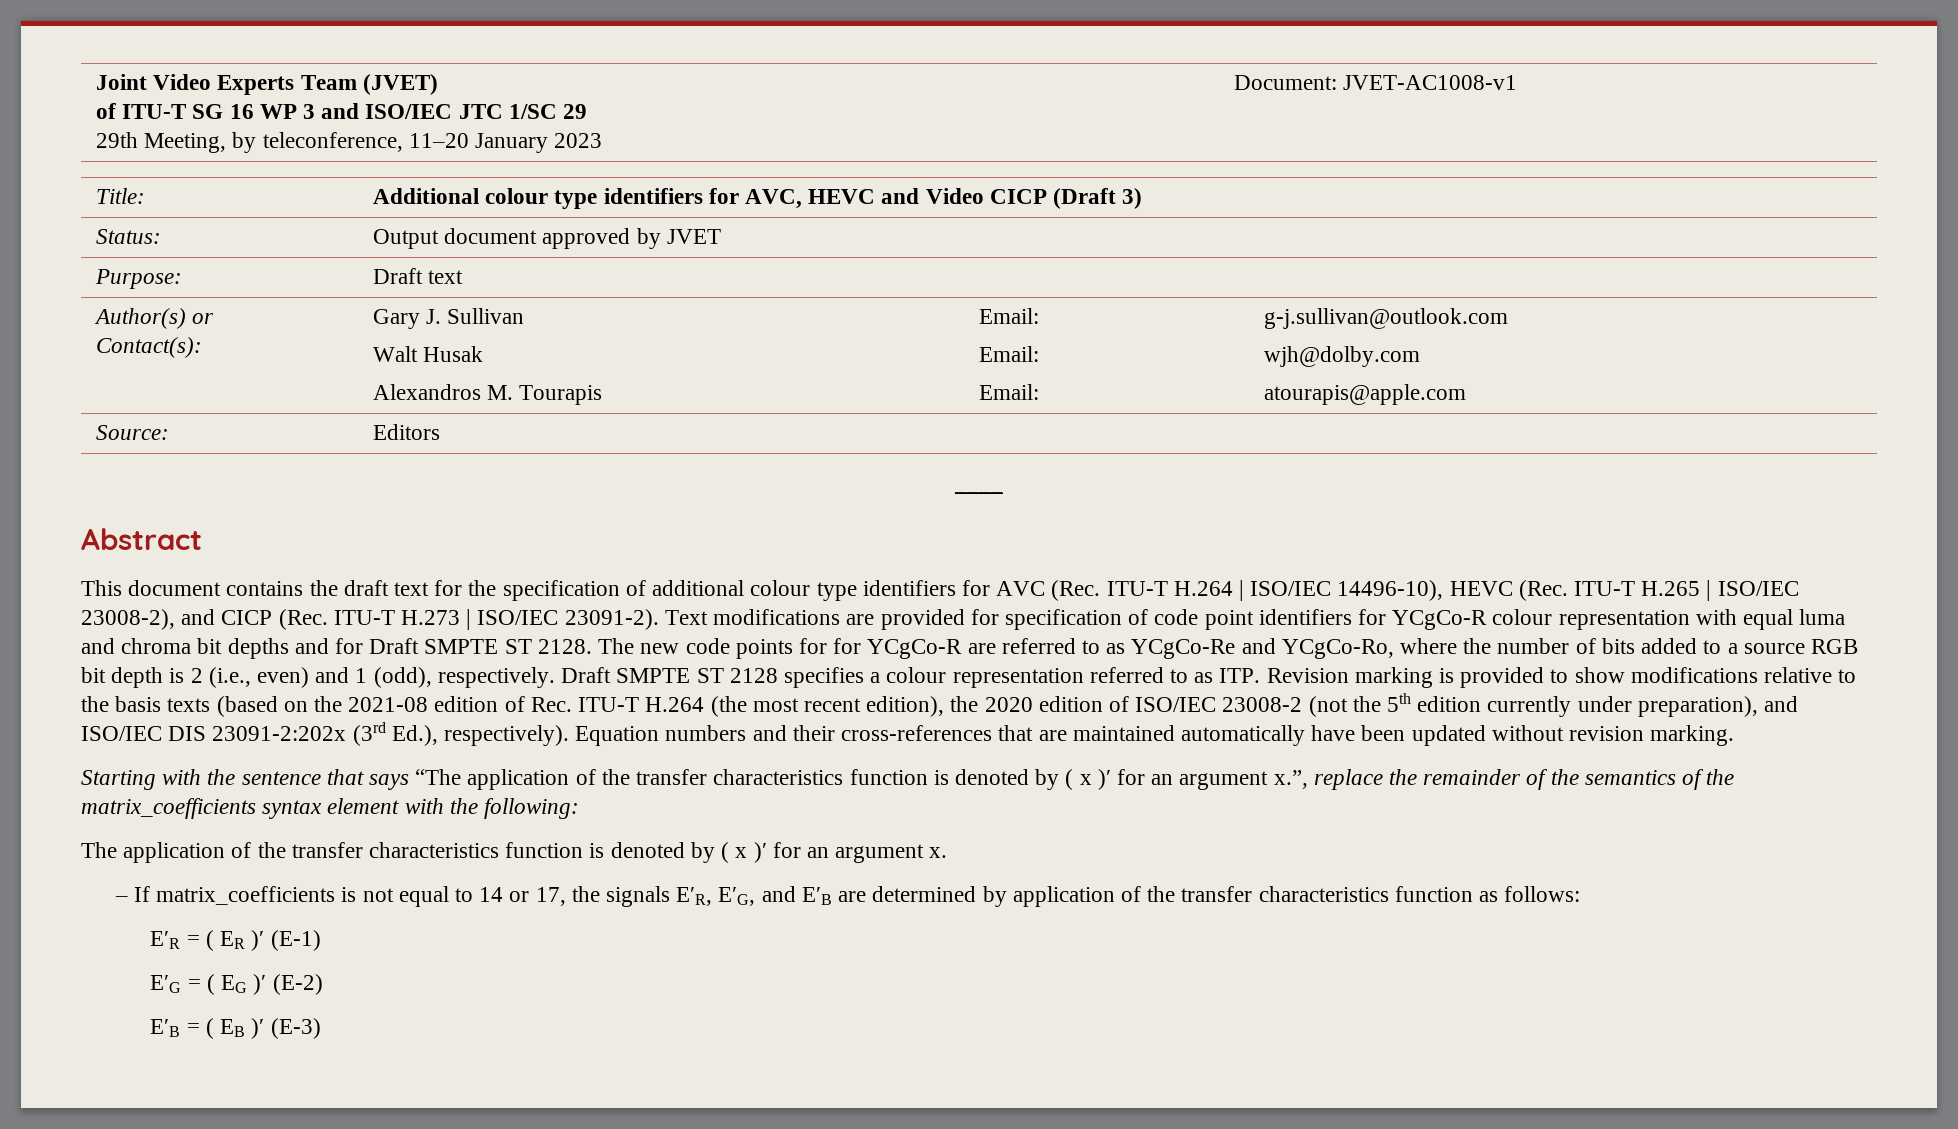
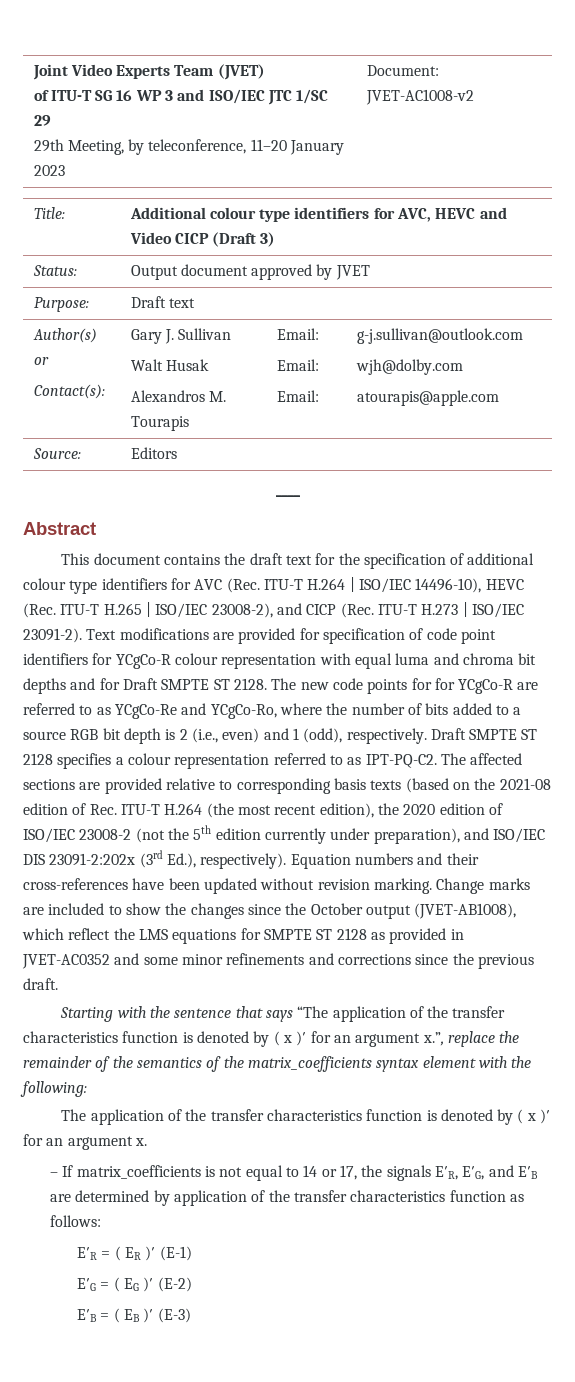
[1343,75,1518,90] JVET-AC1008-v1 -> [365,89,474,105] JVET-AC1008-v2
[1219,667,1758,688] ITP. Revision marking is provided to show modifications -> [365,753,523,768] [23,778,162,794] IPT-PQ-C2. The affected sections are provided
[81,696,109,712] the -> [236,778,331,794] corresponding
[998,725,1305,746] that are maintained automatically -> (128, 884) none
(1735, 735) none -> [436,878,530,894] [23,903,517,919] [22,928,464,944] [22,953,534,969] [23,978,58,990] Change marks are included to show the changes since the October output (JVET-AB1008), which reflect the LMS equations for SMPTE ST 2128 as provided in JVET-AC0352 and some minor refinements and corrections since the previous draft.

